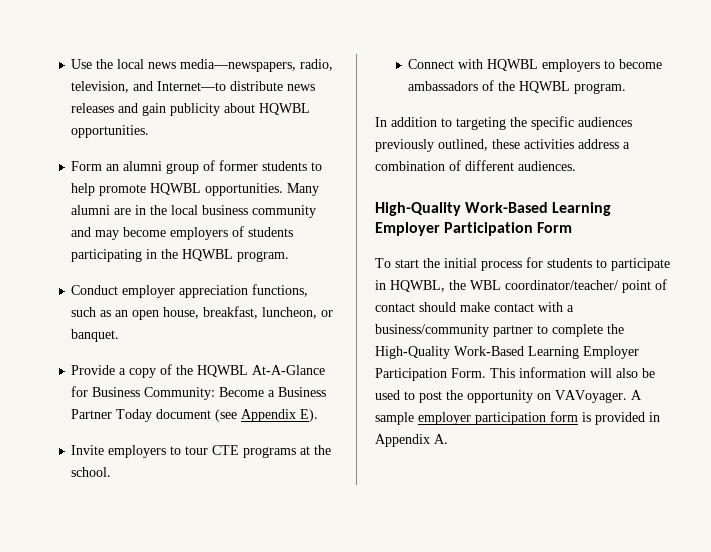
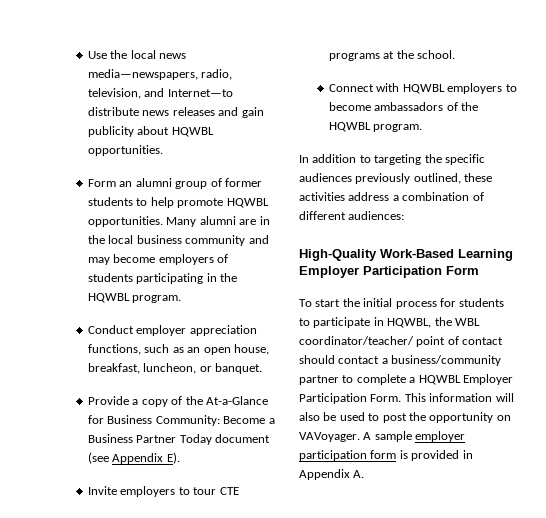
[197,365,326,377] HQWBL At-A-Glance -> [205,396,268,405] At-a-Glance
[518,161,576,171] audiences. -> [348,211,405,220] audiences:
[460,302,563,312] make contact with -> [338,356,380,364] contact
[607,324,624,334] [375,346,579,359] the High-Quality Work-Based Learning -> [409,375,461,385] a HQWBL

